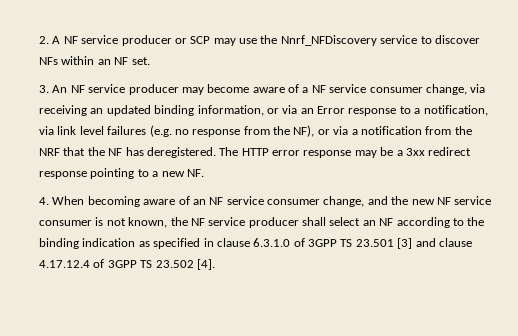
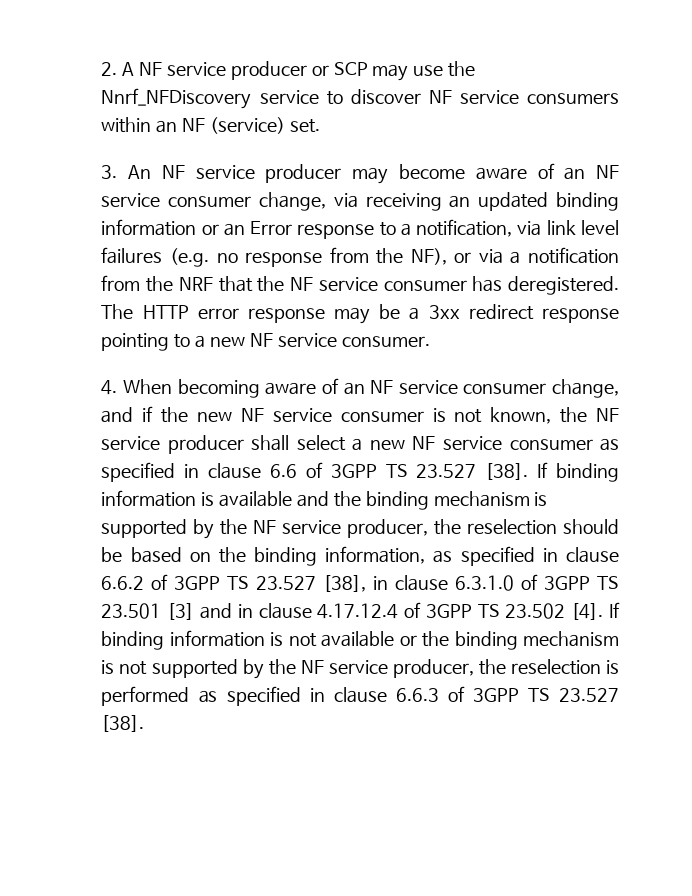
[39,57,59,65] NFs -> [428,90,620,104] NF service consumers
(129, 61) none -> [209,117,285,134] (service)
[302,87,309,93] a -> [564,167,586,180] an
[197,105,298,116] information, or via -> [101,219,219,236] information or
(123, 152) none -> [318,277,467,291] service consumer
[186,169,204,177] NF. -> [249,333,430,347] NF service consumer.
(388, 200) none -> [142,406,154,422] if
[362,217,485,228] [39,238,201,249] an NF according to the binding indication as specified -> [352,436,620,451] [101,462,619,482] [101,490,548,510] [101,519,619,539] [101,546,619,566] [101,574,367,592] a new NF service consumer as specified in clause 6.6 of 3GPP TS 23.527 [38]. If binding information is available and the binding mechanism is supported by the NF service producer, the reselection should be based on the binding information, as specified in clause 6.6.2 of 3GPP TS 23.527 [38],
(436, 242) none -> [237,604,253,618] in
(215, 264) none -> [609,602,621,618] [101,630,620,650] [101,659,619,679] [101,686,620,706] [101,715,145,732] If binding information is not available or the binding mechanism is not supported by the NF service producer, the reselection is performed as specified in clause 6.6.3 of 3GPP TS 23.527 [38].

